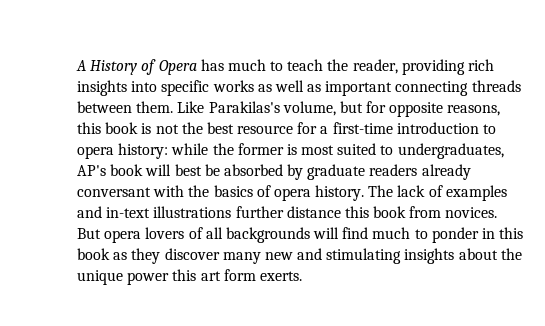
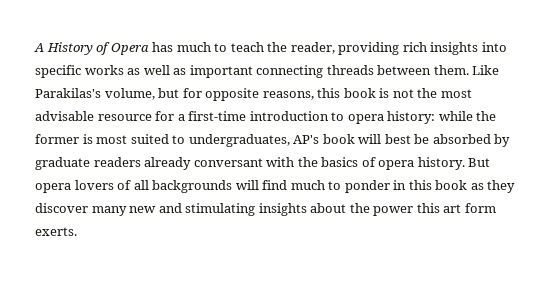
[206,122,234,134] best -> [440,89,472,98] [35,111,94,121] most advisable
[368,185,507,201] [77,206,498,218] The lack of examples and in-text illustrations further distance this book from novices. -> (465, 163) none
[77,270,123,285] unique -> (370, 208) none

